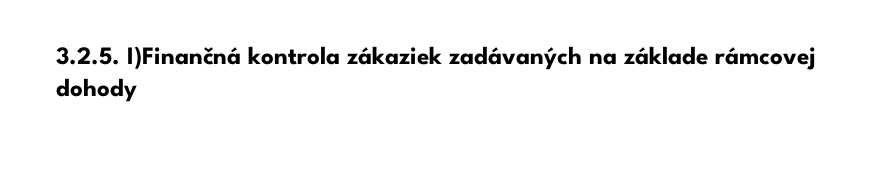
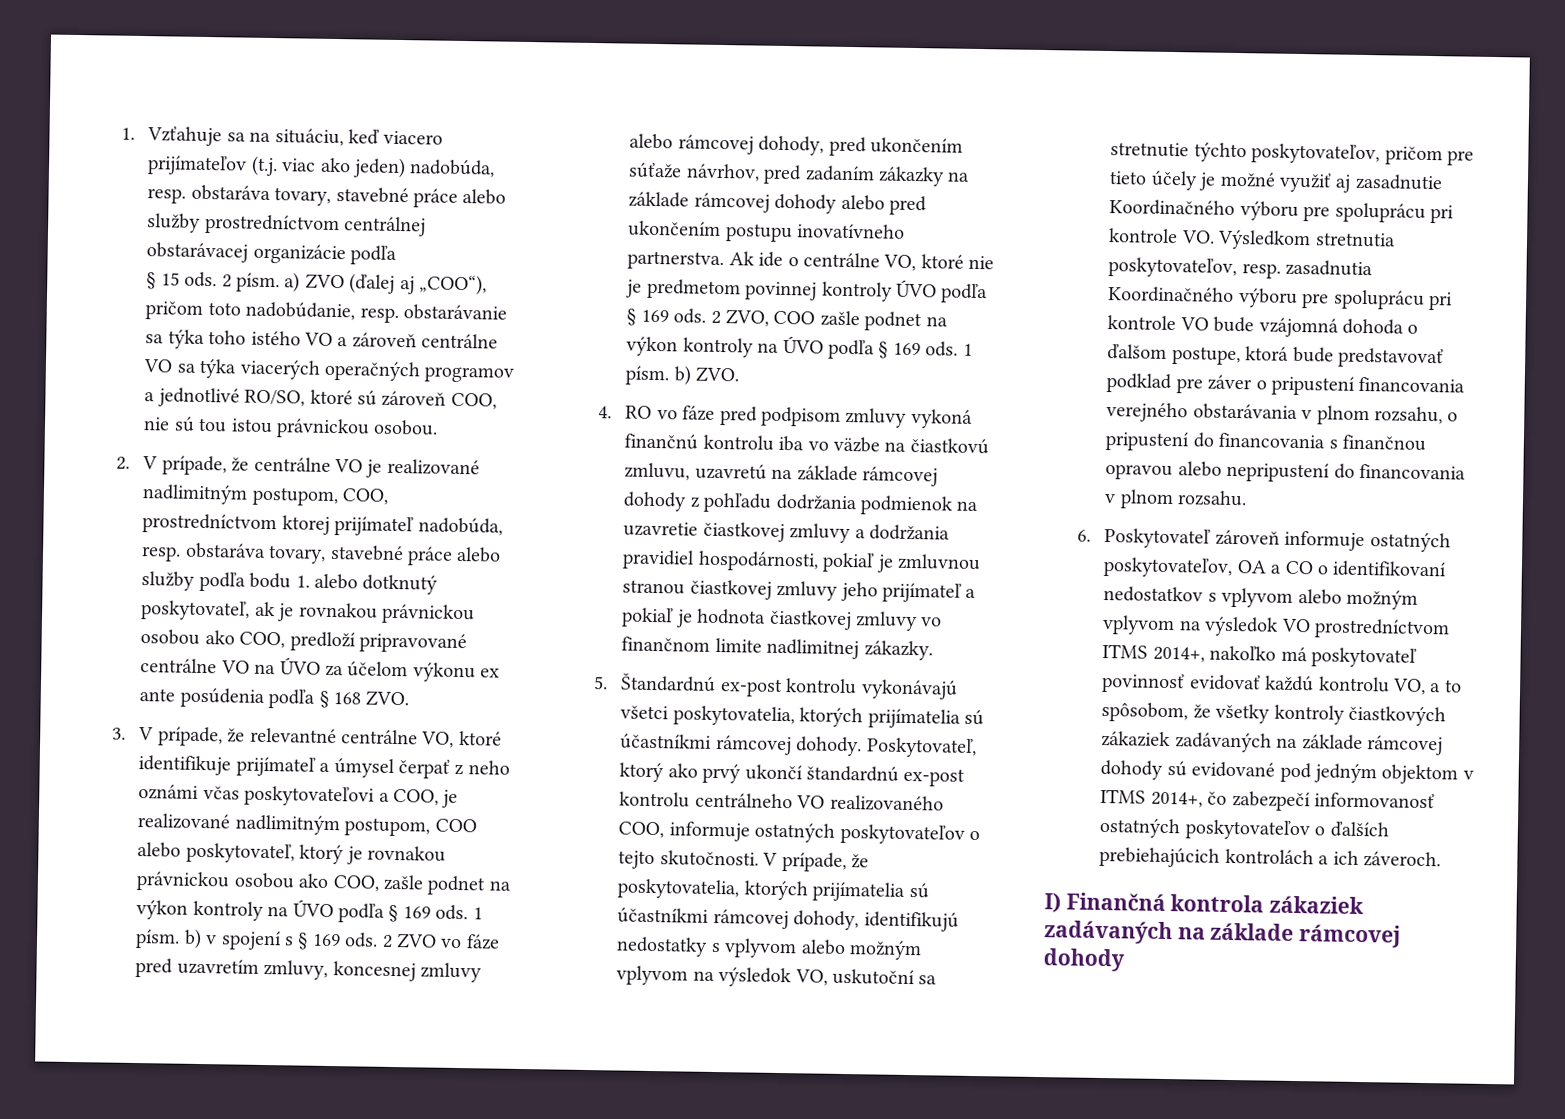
[56,46,241,70] 3.2.5. I)Finančná -> [121,126,444,147] [147,155,496,179] [147,184,507,208] [147,213,427,237] [146,242,398,265] [146,271,487,296] [145,301,507,324] [145,329,499,349] [143,358,515,383] [144,387,497,410] [143,416,439,439] [116,455,480,478] [142,484,390,507] [142,513,503,537] [141,542,502,566] [141,571,439,595] [140,600,475,625] [140,629,467,654] [140,657,501,683] [139,687,410,709] [112,726,502,748] [138,755,510,779] [138,784,459,808] [137,813,477,837] [137,842,446,865] [136,871,511,896] [136,899,483,923] [135,928,500,951] [135,958,482,983] [629,133,963,157] [628,162,971,187] [628,191,927,216] [628,220,906,243] [627,250,995,272] [626,278,989,304] [626,308,948,332] [626,335,973,360] [625,365,740,386] [598,405,973,429] [624,433,989,455] [624,462,938,487] [623,491,979,516] [623,521,950,544] [622,549,981,573] [622,579,977,603] [621,607,943,632] [621,636,933,661] [593,672,958,700] [620,705,984,729] [620,733,977,759] [619,762,966,787] [619,791,944,812] [618,821,980,845] [618,850,869,873] [617,878,929,902] [617,907,959,932] [616,936,922,961] [616,965,938,988] [1110,142,1474,166] [1109,170,1443,193] [1109,199,1454,224] [1108,228,1396,251] [1108,257,1374,279] [1108,286,1453,311] [1107,315,1419,338] [1107,344,1444,369] [1106,373,1466,396] [1106,402,1459,426] [1105,431,1426,452] [1105,461,1466,483] [1104,489,1248,510] [1077,527,1451,553] [1103,556,1448,578] [1103,585,1418,610] [1102,614,1450,640] [1102,643,1417,668] [1101,672,1462,695] [1101,701,1446,727] [1101,730,1443,756] [1100,759,1474,785] [1100,788,1435,812] [1099,817,1389,841] [1099,846,1441,868] [1044,892,1166,913] 1. Vzťahuje sa na situáciu, keď viacero prijímateľov (t.j. viac ako jeden) nadobúda, resp. obstaráva tovary, stavebné práce alebo služby prostredníctvom centrálnej obstarávacej organizácie podľa // § 15 ods. 2 písm. a) ZVO (ďalej aj „COO“), pričom toto nadobúdanie, resp. obstarávanie sa týka toho istého VO a zároveň centrálne VO sa týka viacerých operačných programov a jednotlivé RO/SO, ktoré sú zároveň COO, nie sú tou istou právnickou osobou. // 2. V prípade, že centrálne VO je realizované nadlimitným postupom, COO, prostredníctvom ktorej prijímateľ nadobúda, resp. obstaráva tovary, stavebné práce alebo služby podľa bodu 1. alebo dotknutý poskytovateľ, ak je rovnakou právnickou osobou ako COO, predloží pripravované centrálne VO na ÚVO za účelom výkonu ex ante posúdenia podľa § 168 ZVO. // 3. V prípade, že relevantné centrálne VO, ktoré identifikuje prijímateľ a úmysel čerpať z neho oznámi včas poskytovateľovi a COO, je realizované nadlimitným postupom, COO alebo poskytovateľ, ktorý je rovnakou právnickou osobou ako COO, zašle podnet na výkon kontroly na ÚVO podľa § 169 ods. 1 písm. b) v spojení s § 169 ods. 2 ZVO vo fáze pred uzavretím zmluvy, koncesnej zmluvy alebo rámcovej dohody, pred ukončením súťaže návrhov, pred zadaním zákazky na základe rámcovej dohody alebo pred ukončením postupu inovatívneho partnerstva. Ak ide o centrálne VO, ktoré nie je predmetom povinnej kontroly ÚVO podľa § 169 ods. 2 ZVO, COO zašle podnet na výkon kontroly na ÚVO podľa § 169 ods. 1 písm. b) ZVO. // 4. RO vo fáze pred podpisom zmluvy vykoná finančnú kontrolu iba vo väzbe na čiastkovú zmluvu, uzavretú na základe rámcovej dohody z pohľadu dodržania podmienok na uzavretie čiastkovej zmluvy a dodržania pravidiel hospodárnosti, pokiaľ je zmluvnou stranou čiastkovej zmluvy jeho prijímateľ a pokiaľ je hodnota čiastkovej zmluvy vo finančnom limite nadlimitnej zákazky. // 5. Štandardnú ex-post kontrolu vykonávajú všetci poskytovatelia, ktorých prijímatelia sú účastníkmi rámcovej dohody. Poskytovateľ, ktorý ako prvý ukončí štandardnú ex-post kontrolu centrálneho VO realizovaného COO, informuje ostatných poskytovateľov o tejto skutočnosti. V prípade, že poskytovatelia, ktorých prijímatelia sú účastníkmi rámcovej dohody, identifikujú nedostatky s vplyvom alebo možným vplyvom na výsledok VO, uskutoční sa stretnutie týchto poskytovateľov, pričom pre tieto účely je možné využiť aj zasadnutie Koordinačného výboru pre spoluprácu pri kontrole VO. Výsledkom stretnutia poskytovateľov, resp. zasadnutia Koordinačného výboru pre spoluprácu pri kontrole VO bude vzájomná dohoda o ďalšom postupe, ktorá bude predstavovať podklad pre záver o pripustení financovania verejného obstarávania v plnom rozsahu, o pripustení do financovania s finančnou opravou alebo nepripustení do financovania v plnom rozsahu. // 6. Poskytovateľ zároveň informuje ostatných poskytovateľov, OA a CO o identifikovaní nedostatkov s vplyvom alebo možným vplyvom na výsledok VO prostredníctvom ITMS 2014+, nakoľko má poskytovateľ povinnosť evidovať každú kontrolu VO, a to spôsobom, že všetky kontroly čiastkových zákaziek zadávaných na základe rámcovej dohody sú evidované pod jedným objektom v ITMS 2014+, čo zabezpečí informovanosť ostatných poskytovateľov o ďalších prebiehajúcich kontrolách a ich záveroch. // I) Finančná

